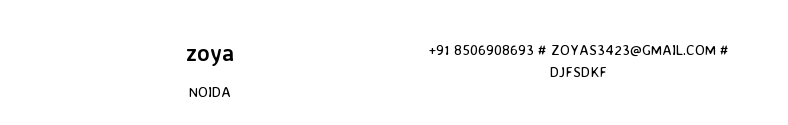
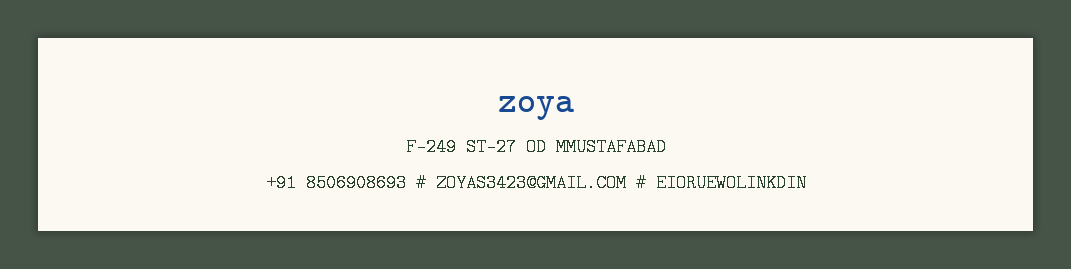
[188,87,231,97] NOIDA -> [405,138,666,156] F-249 ST-27 OD MMUSTAFABAD
[550,67,607,78] DJFSDKF -> [655,174,806,192] EIORUEWOLINKDIN

